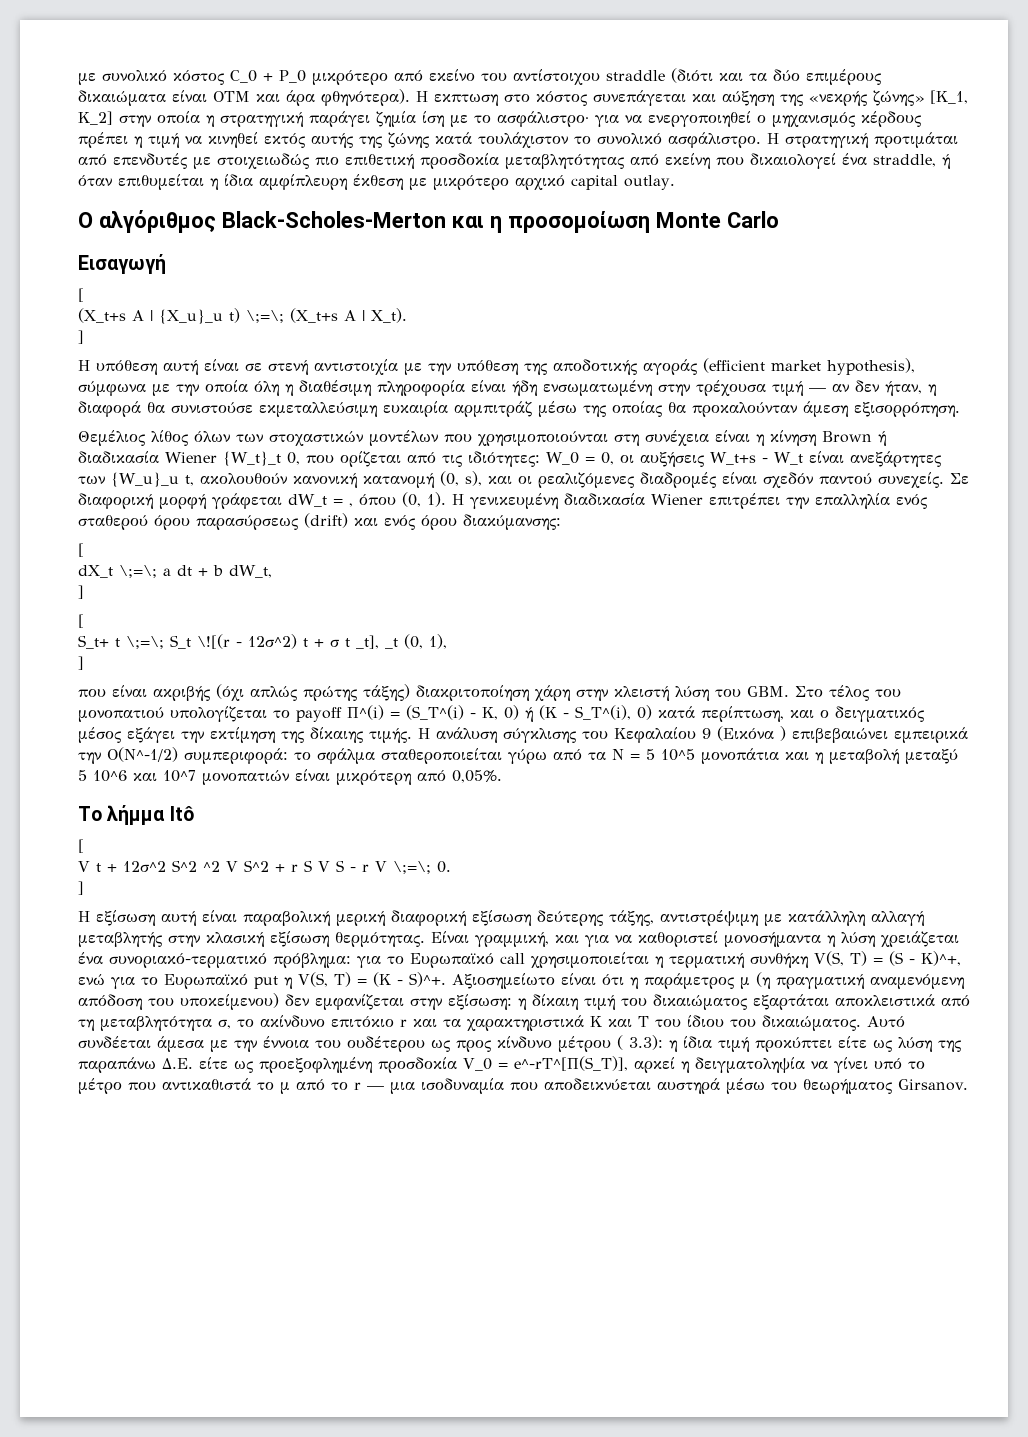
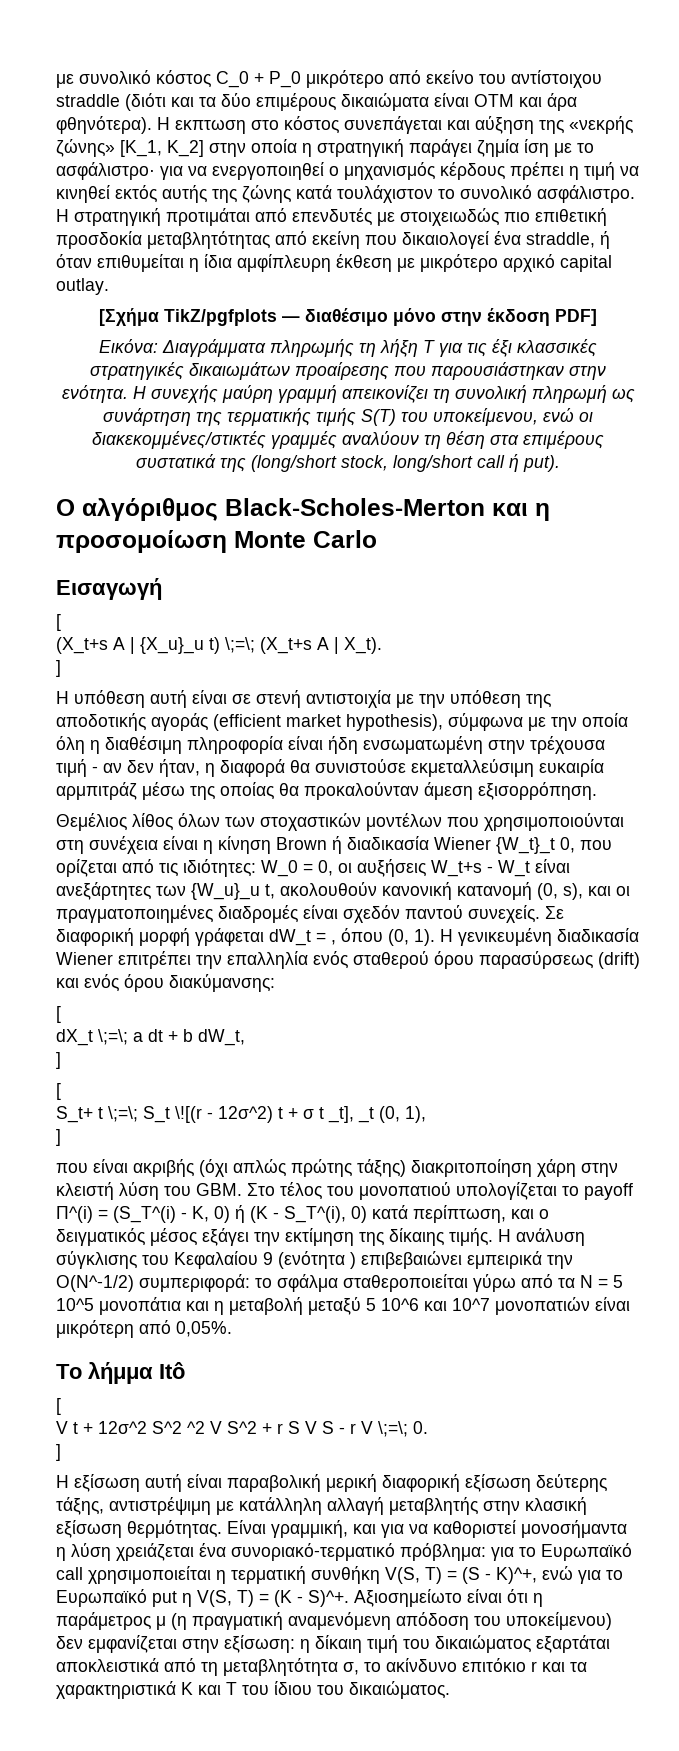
(675, 182) none -> [99,308,597,326] [99,339,597,357] [90,362,606,380] [61,385,635,403] [103,408,593,426] [92,431,604,449] [136,454,560,472] // [Σχήμα TikZ/pgfplots — διαθέσιμο μόνο στην έκδοση PDF] // Εικόνα: Διαγράμματα πληρωμής τη λήξη T για τις έξι κλασσικές στρατηγικές δικαιωμάτων προαίρεσης που παρουσιάστηκαν στην ενότητα. Η συνεχής μαύρη γραμμή απεικονίζει τη συνολική πληρωμή ως συνάρτηση της τερματικής τιμής S(T) του υποκείμενου, ενώ οι διακεκομμένες/στικτές γραμμές αναλύουν τη θέση στα επιμέρους συστατικά της (long/short stock, long/short call ή put).
[809,388,826,392] — -> [92,766,98,773] -
[538,472,634,488] ρεαλιζόμενες -> [56,905,213,923] πραγματοποιημένες
[717,726,774,741] (Εικόνα -> [278,1251,345,1269] (ενότητα
[867,1016,905,1028] [78,1035,961,1052] [78,1056,925,1073] [78,1078,968,1094] Αυτό συνδέεται άμεσα με την έννοια του ουδέτερου ως προς κίνδυνο μέτρου ( 3.3): η ίδια τιμή προκύπτει είτε ως λύση της παραπάνω Δ.Ε. είτε ως προεξοφλημένη προσδοκία V_0 = e^-rT^[Π(S_T)], αρκεί η δειγματοληψία να γίνει υπό το μέτρο που αντικαθιστά το μ από το r — μια ισοδυναμία που αποδεικνύεται αυστηρά μέσω του θεωρήματος Girsanov. -> (450, 1690) none

